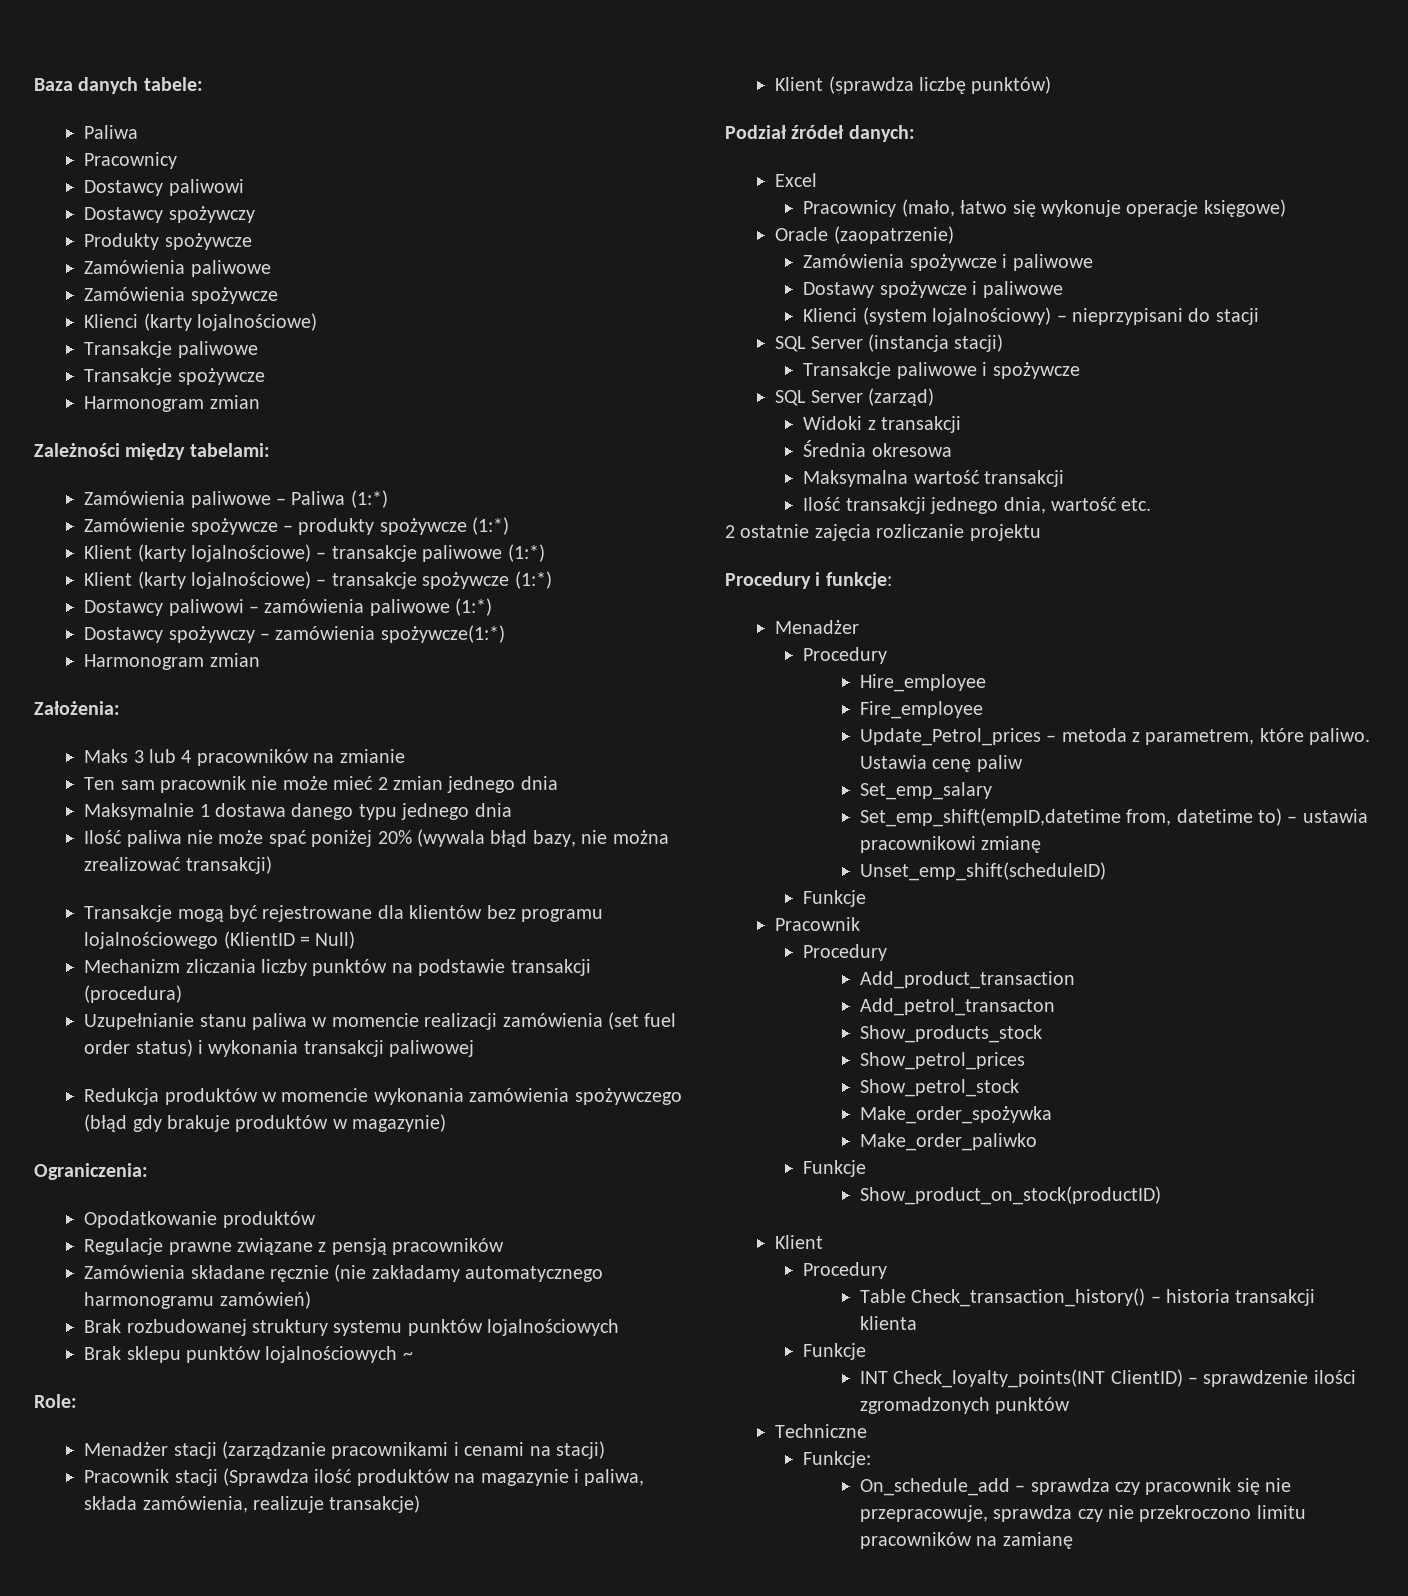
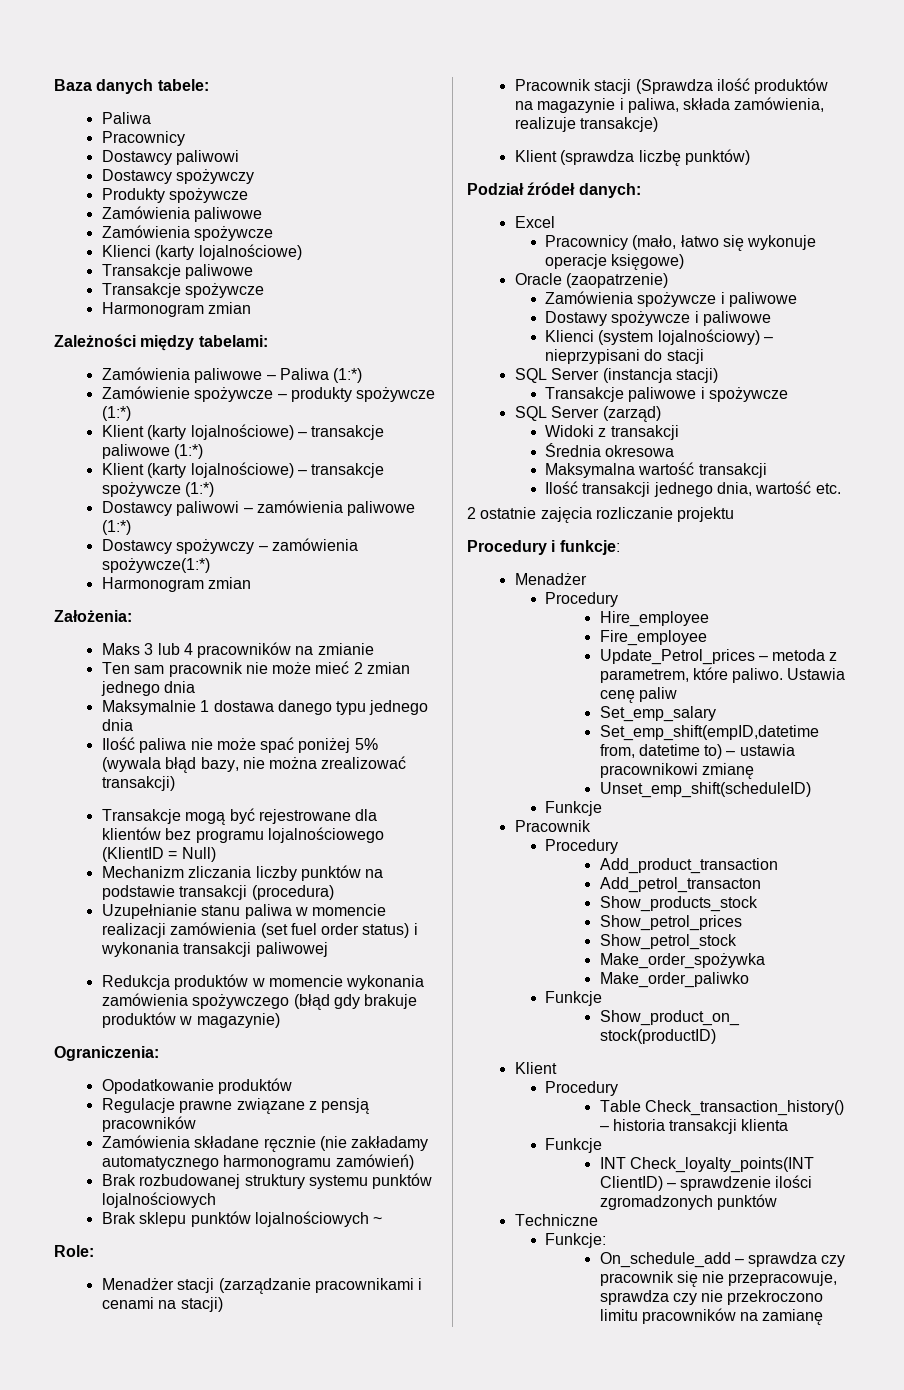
[377,830,412,844] 20% -> [354,738,378,750] 5%

